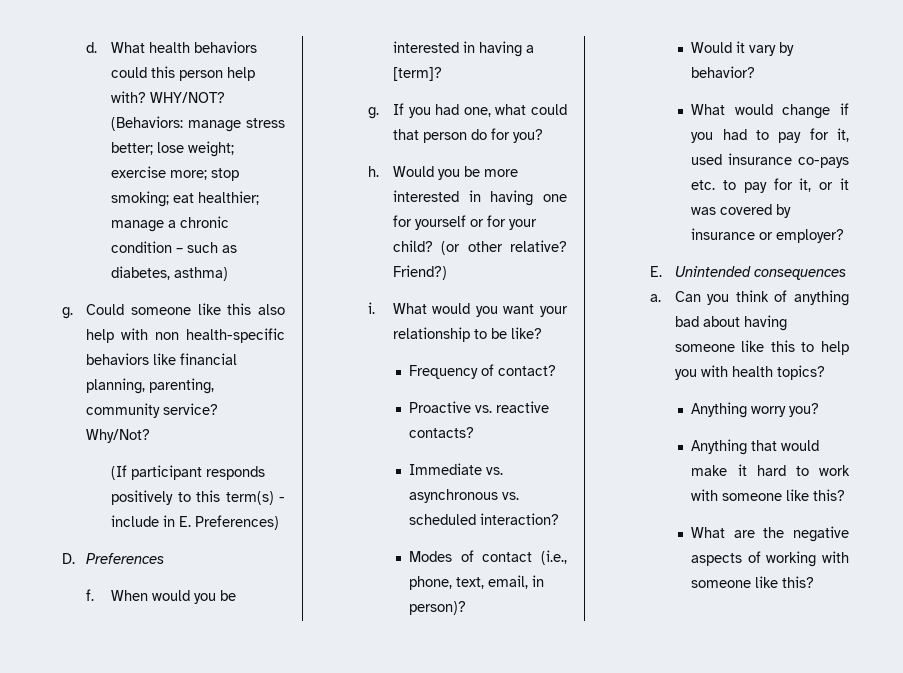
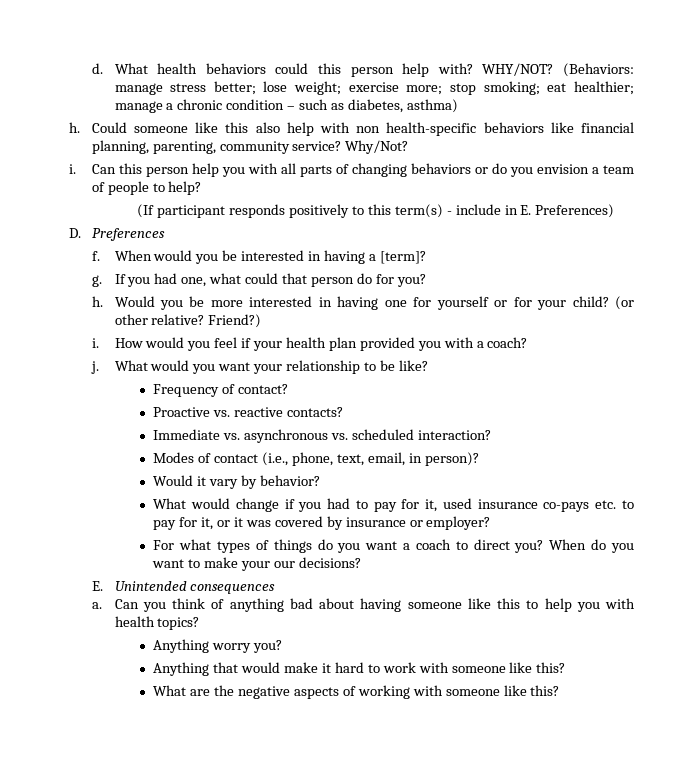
[61,307,73,319] g. -> [68,122,80,133] h.
(151, 436) none -> [68,163,635,177] [91,181,202,195] // i. Can this person help you with all parts of changing behaviors or do you envision a team of people to help?
(376, 308) none -> [114,337,528,351] [90,361,99,374] How would you feel if your health plan provided you with a coach? // j.
(845, 236) none -> [153,539,635,553] [152,557,361,571] // For what types of things do you want a coach to direct you? When do you want to make your our decisions?

